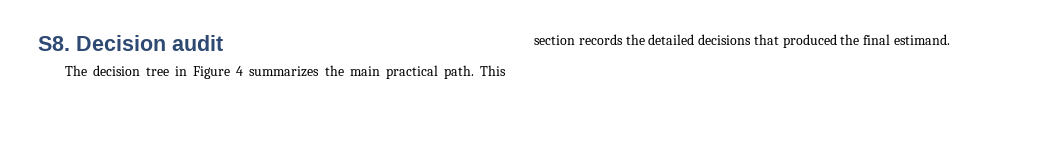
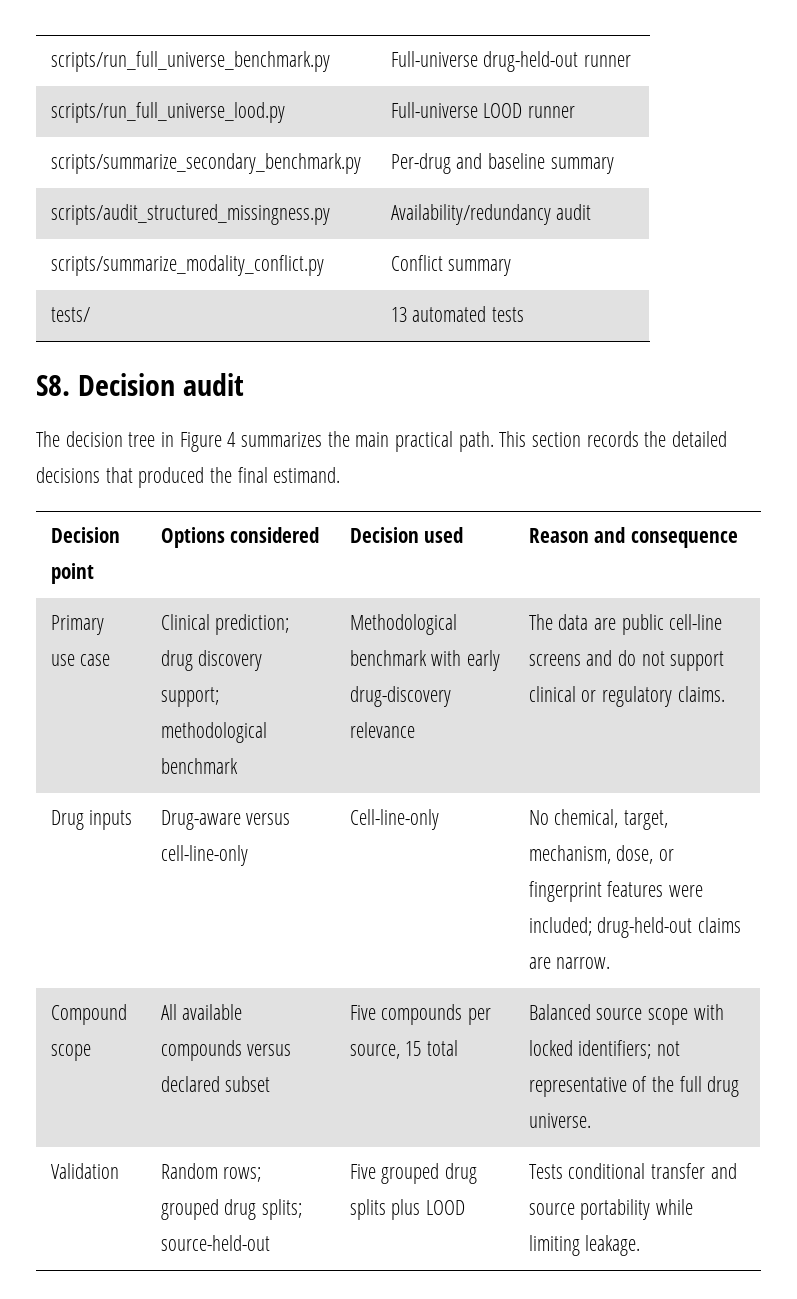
(38, 43) none -> [50,51,330,72] [390,51,631,72] [50,102,285,123] [390,102,575,118] [50,153,361,174] [390,153,614,174] [50,204,330,225] [390,204,592,225] [50,255,324,276] [390,255,512,276] [50,307,90,322] [390,306,524,322] scripts/run_full_universe_benchmark.py | Full-universe drug-held-out runner // scripts/run_full_universe_lood.py | Full-universe LOOD runner // scripts/summarize_secondary_benchmark.py | Per-drug and baseline summary // scripts/audit_structured_missingness.py | Availability/redundancy audit // scripts/summarize_modality_conflict.py | Conflict summary // tests/ | 13 automated tests //
(951, 39) none -> [50,527,120,543] [50,563,94,584] [160,527,320,548] [349,527,464,543] [528,527,738,548] [50,615,104,635] [50,654,111,666] [160,614,290,635] [160,650,263,671] [160,687,219,707] [160,722,267,743] [160,758,238,774] [349,614,457,635] [349,650,500,671] [349,686,451,707] [349,722,415,738] [528,614,723,635] [528,650,725,671] [528,686,725,707] [50,810,133,830] [160,810,291,830] [160,845,248,866] [349,809,439,830] [528,809,668,830] [528,845,674,864] [528,881,703,902] [528,917,741,938] [528,957,611,969] [50,1004,127,1025] [50,1044,91,1061] [160,1004,243,1020] [160,1040,292,1061] [160,1076,271,1092] [349,1004,491,1025] [349,1040,458,1059] [528,1004,724,1025] [528,1040,680,1059] [528,1076,740,1097] [528,1113,591,1128] [50,1163,119,1179] [160,1163,262,1182] [160,1199,302,1220] [160,1235,270,1251] [349,1163,477,1184] [349,1199,465,1220] [528,1163,737,1179] [528,1199,693,1220] [528,1235,641,1256] // Decision point | Options considered | Decision used | Reason and consequence // Primary use case | Clinical prediction; drug discovery support; methodological benchmark | Methodological benchmark with early drug-discovery relevance | The data are public cell-line screens and do not support clinical or regulatory claims. // Drug inputs | Drug-aware versus cell-line-only | Cell-line-only | No chemical, target, mechanism, dose, or fingerprint features were included; drug-held-out claims are narrow. // Compound scope | All available compounds versus declared subset | Five compounds per source, 15 total | Balanced source scope with locked identifiers; not representative of the full drug universe. // Validation | Random rows; grouped drug splits; source-held-out | Five grouped drug splits plus LOOD | Tests conditional transfer and source portability while limiting leakage.

